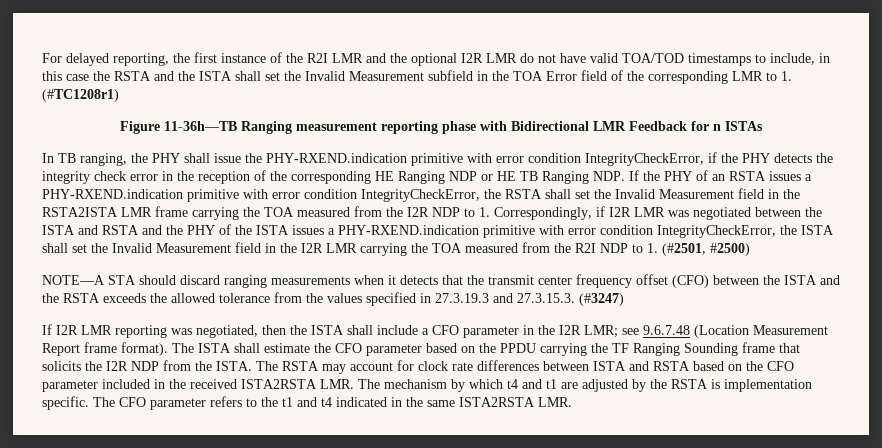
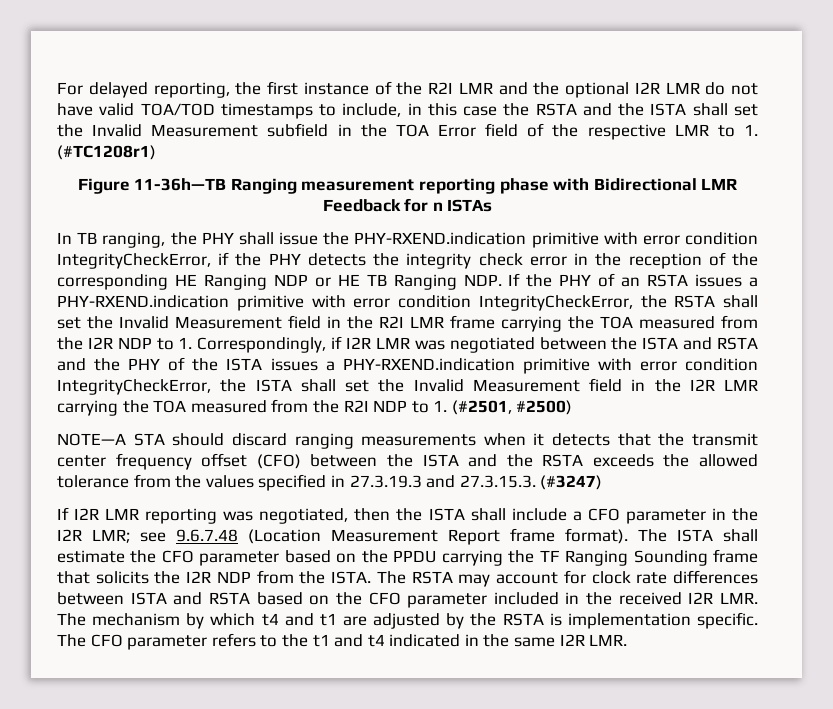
[648,71,728,84] corresponding -> [587,124,666,140] respective
[42,207,118,217] RSTA2ISTA -> [379,316,404,328] R2I
[241,379,317,389] ISTA2RSTA -> [688,592,714,604] I2R
[459,397,535,407] ISTA2RSTA -> [559,634,585,646] I2R

